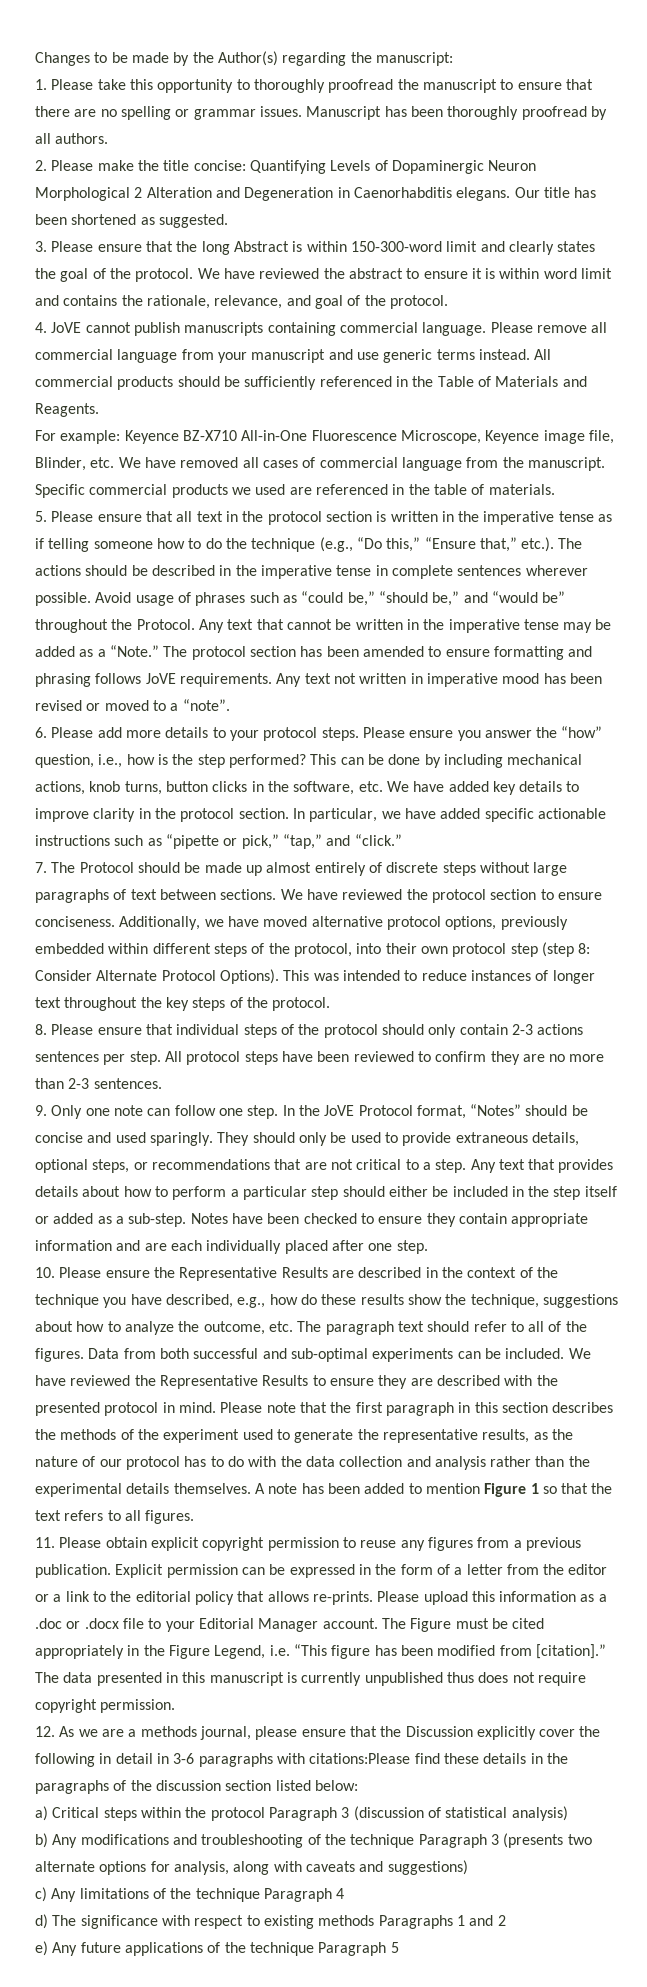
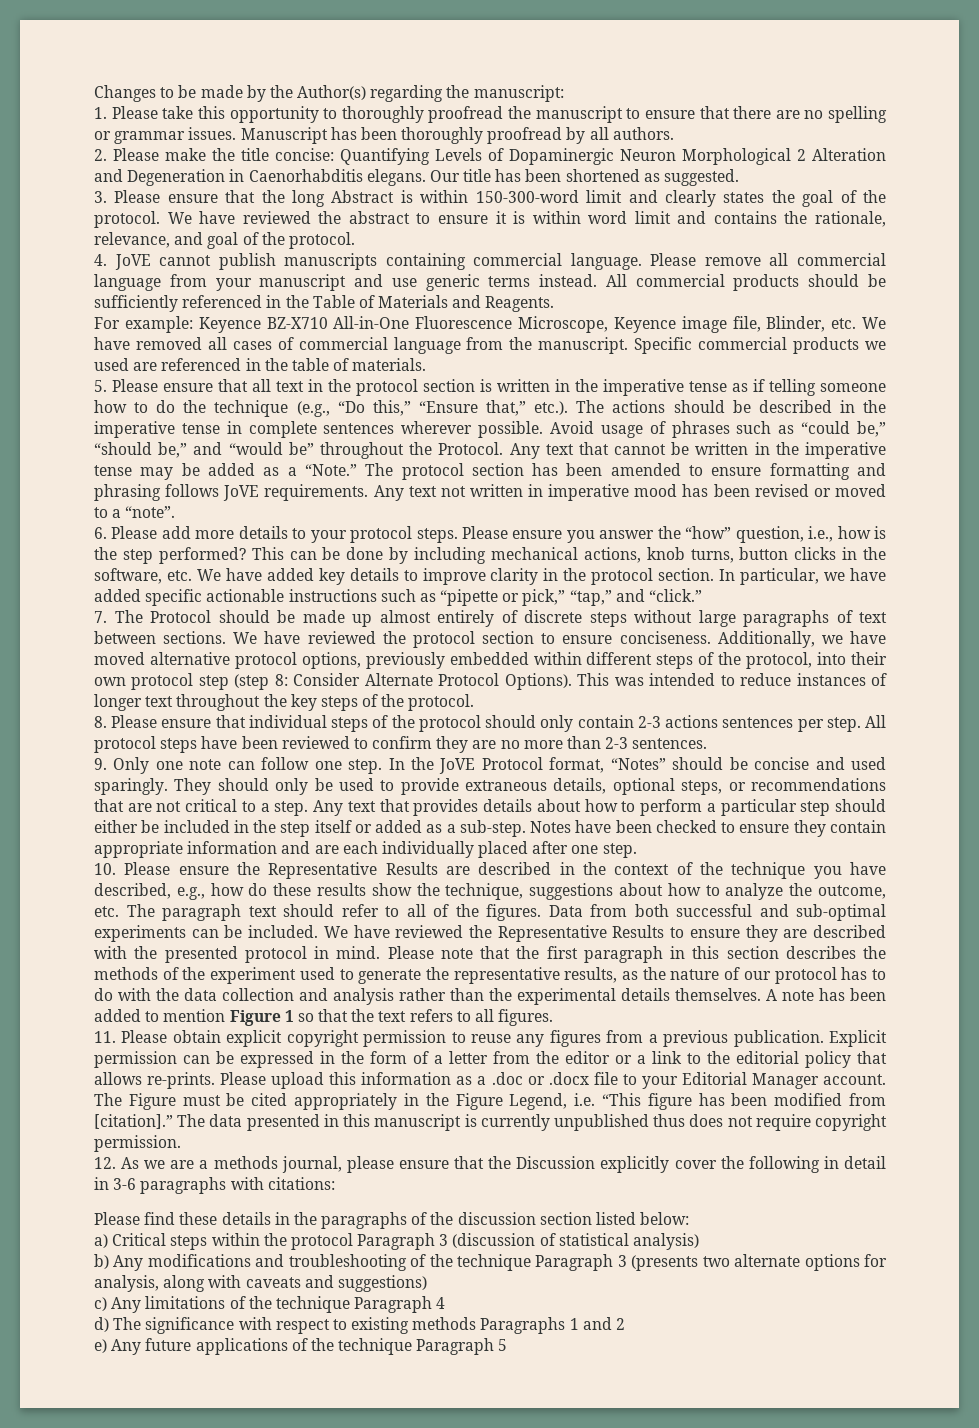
[309,1753,411,1764] citations:Please -> [267,1177,335,1190] [94,1212,140,1225] citations: // Please

